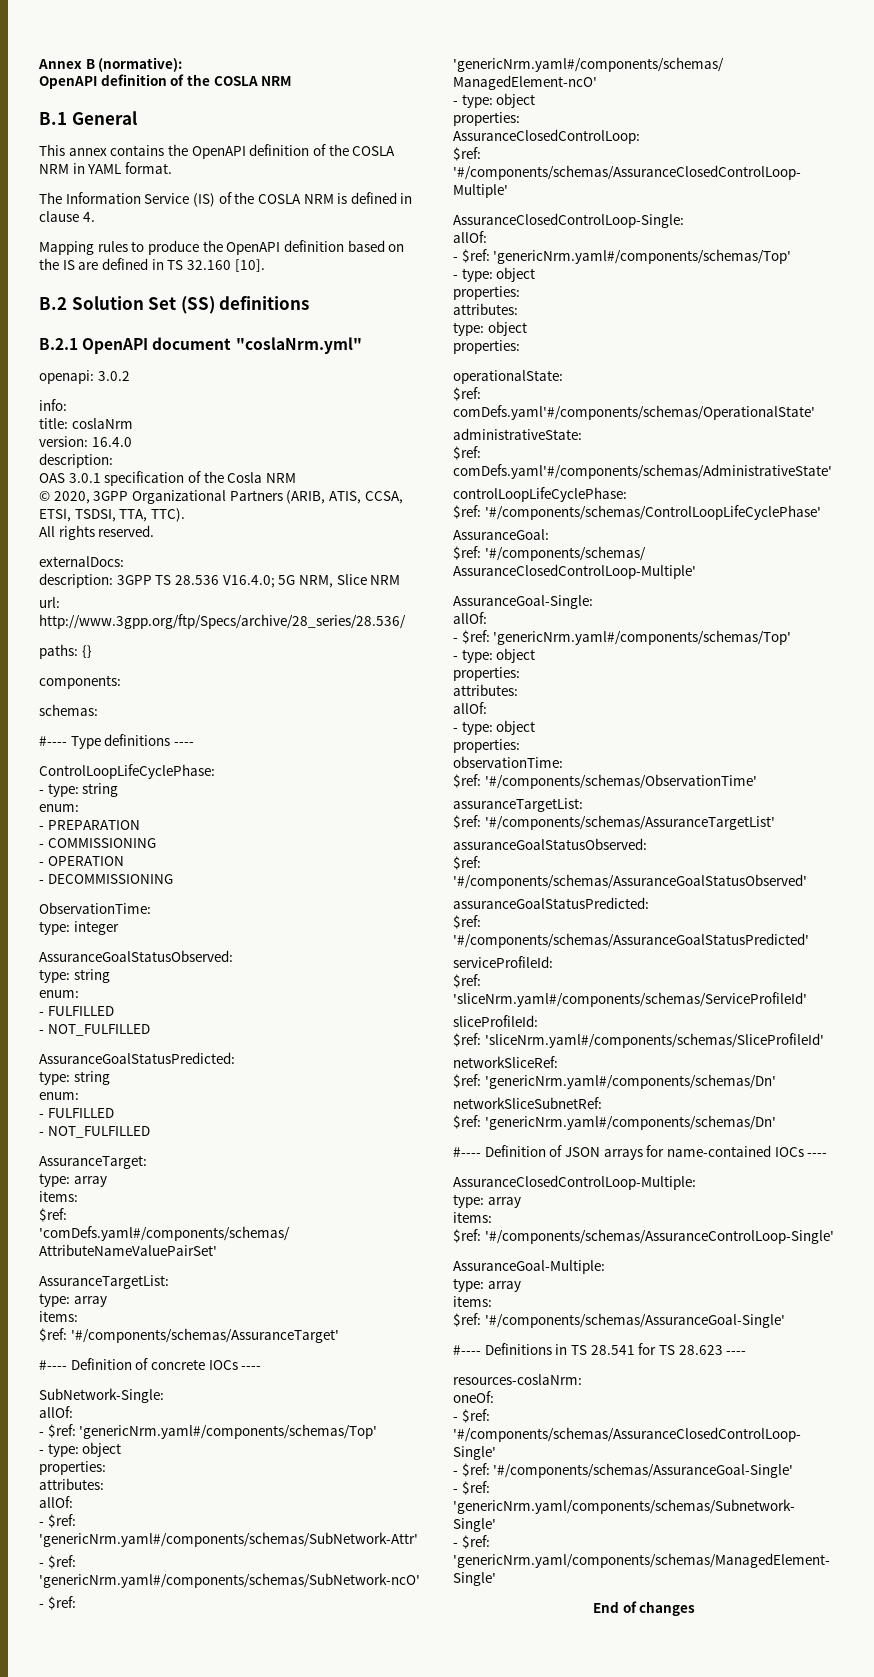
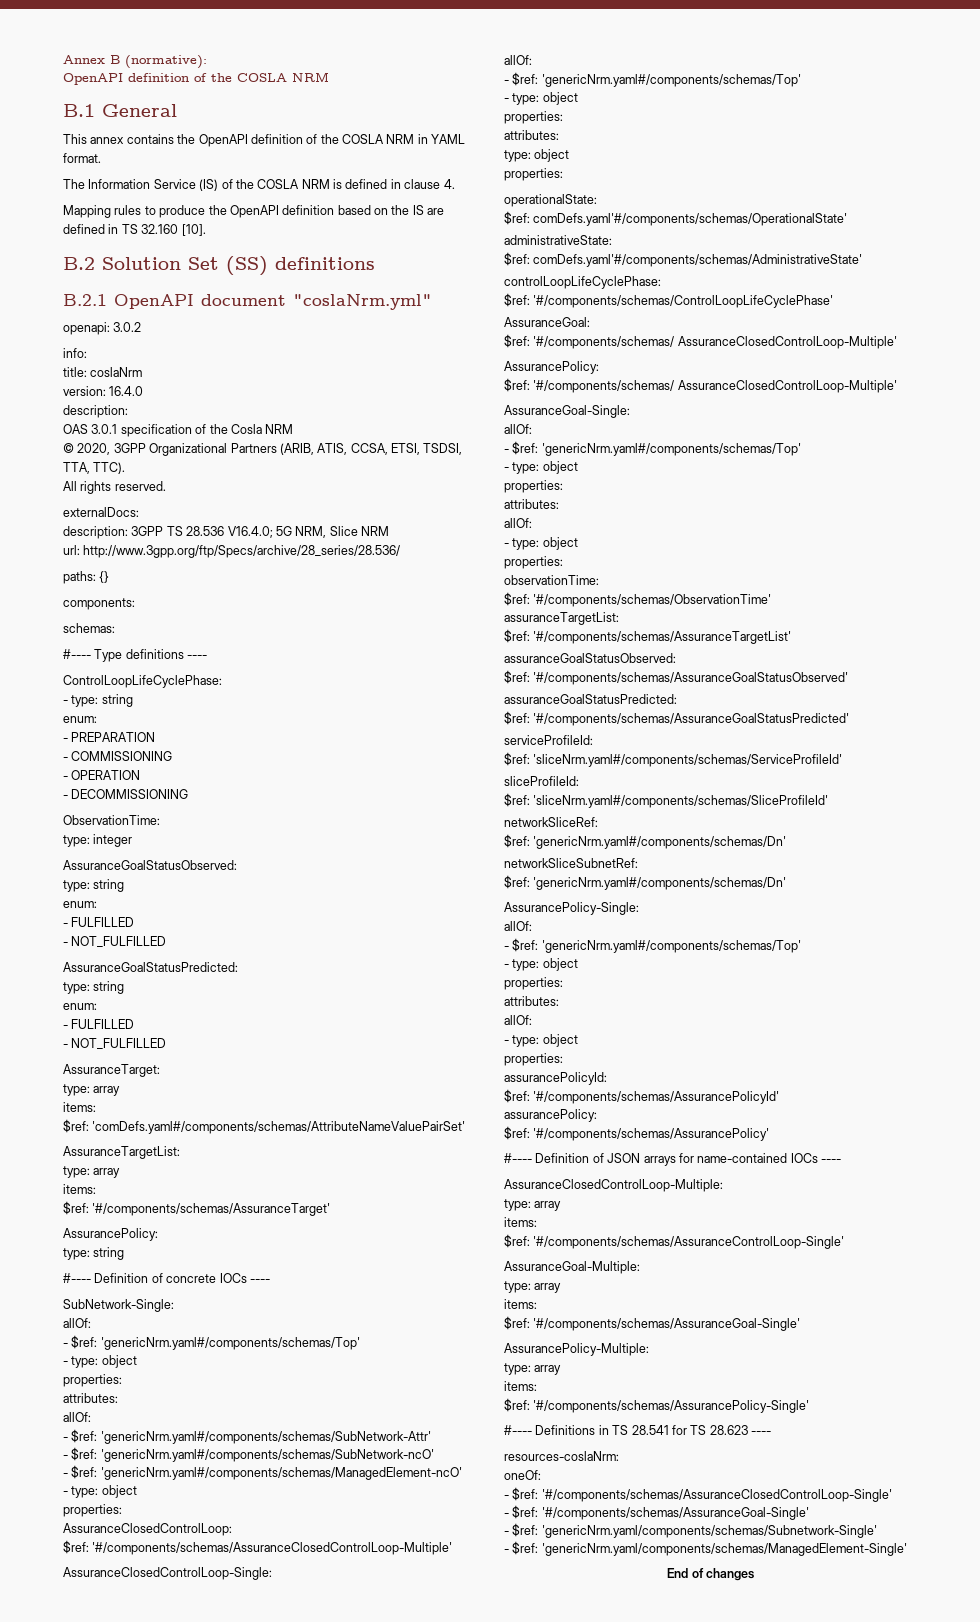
(339, 1335) none -> [63,1228,158,1241] [63,1247,125,1260] // AssurancePolicy: // type: string
(696, 571) none -> [504,361,599,374] [504,378,897,393] // AssurancePolicy: // $ref: '#/components/schemas/ AssuranceClosedControlLoop-Multiple'
(776, 1122) none -> [504,902,639,915] [504,921,532,931] [504,938,801,953] [504,958,578,971] [504,977,563,990] [504,996,559,1006] [504,1015,532,1025] [504,1034,578,1047] [504,1053,563,1066] [504,1072,607,1085] [504,1089,780,1104] [504,1109,597,1122] [504,1126,770,1141] // AssurancePolicy-Single: // allOf: // - $ref: 'genericNrm.yaml#/components/schemas/Top' // - type: object // properties: // attributes: // allOf: // - type: object // properties: // assurancePolicyId: // $ref: '#/components/schemas/AssurancePolicyId' // assurancePolicy: // $ref: '#/components/schemas/AssurancePolicy'
(785, 1320) none -> [504,1343,649,1356] [504,1363,562,1375] [504,1381,537,1391] [504,1398,810,1413] // AssurancePolicy-Multiple: // type: array // items: // $ref: '#/components/schemas/AssurancePolicy-Single'

